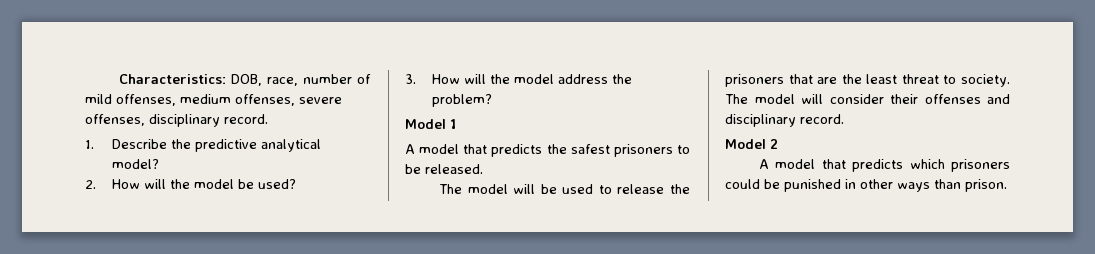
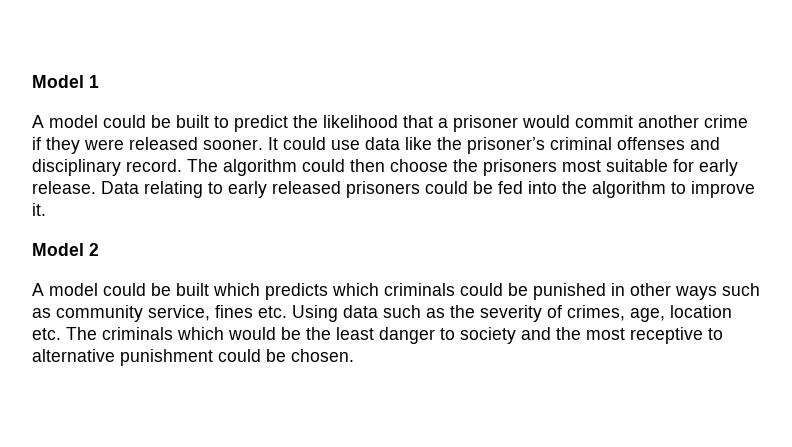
[118,74,371,86] [85,94,342,106] [85,114,268,127] [85,139,322,152] [112,159,160,169] [85,179,297,189] [405,74,633,84] [432,94,493,107] [405,119,456,129] [405,144,690,157] [405,164,483,174] [438,184,690,194] [725,74,1010,87] [725,94,1010,104] [725,114,844,127] Characteristics: DOB, race, number of mild offenses, medium offenses, severe offenses, disciplinary record. // 1. Describe the predictive analytical model? // 2. How will the model be used? // 3. How will the model address the problem? // Model 1 // A model that predicts the safest prisoners to be released. // The model will be used to release the prisoners that are the least threat to society. The model will consider their offenses and disciplinary record. -> [32,75,99,88] [32,115,748,132] [32,137,720,154] [32,159,738,176] [32,181,755,198] [32,203,46,216] Model 1 // A model could be built to predict the likelihood that a prisoner would commit another crime if they were released sooner. It could use data like the prisoner’s criminal offenses and disciplinary record. The algorithm could then choose the prisoners most suitable for early release. Data relating to early released prisoners could be fed into the algorithm to improve it.
[821,159,846,169] that -> [103,283,260,296] could be built which
[951,159,1010,172] prisoners -> [384,283,455,296] criminals
[934,179,1007,192] than prison. -> [722,283,760,296] [32,305,732,322] [32,327,723,344] [32,349,354,366] such as community service, fines etc. Using data such as the severity of crimes, age, location etc. The criminals which would be the least danger to society and the most receptive to alternative punishment could be chosen.

